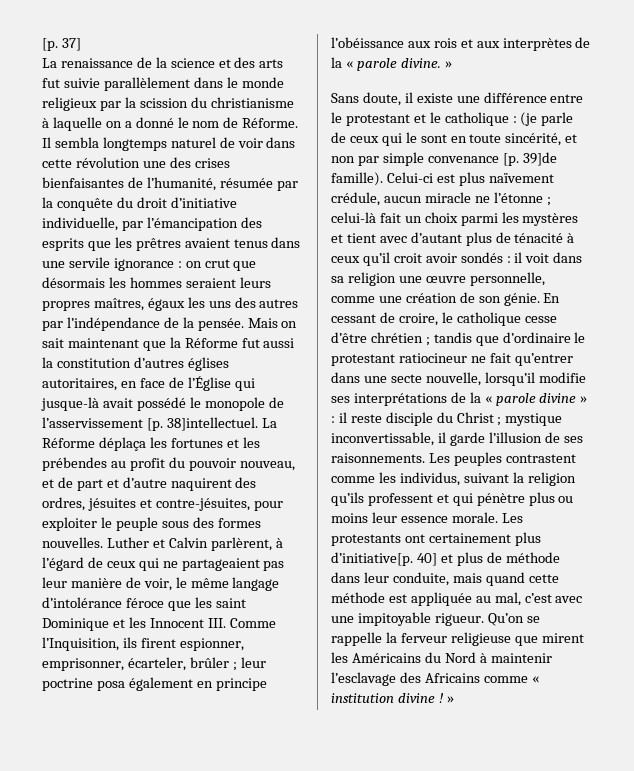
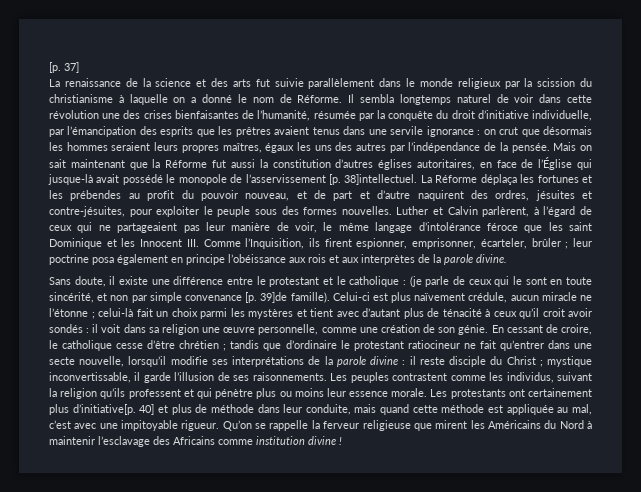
[345,61,353,68] « -> (441, 258) none
[444,61,452,68] » -> (507, 258) none
[484,396,492,403] « -> (333, 360) none
[580,396,588,403] » -> (399, 360) none
[531,676,539,683] « -> (253, 442) none
[446,696,454,703] » -> (342, 441) none

